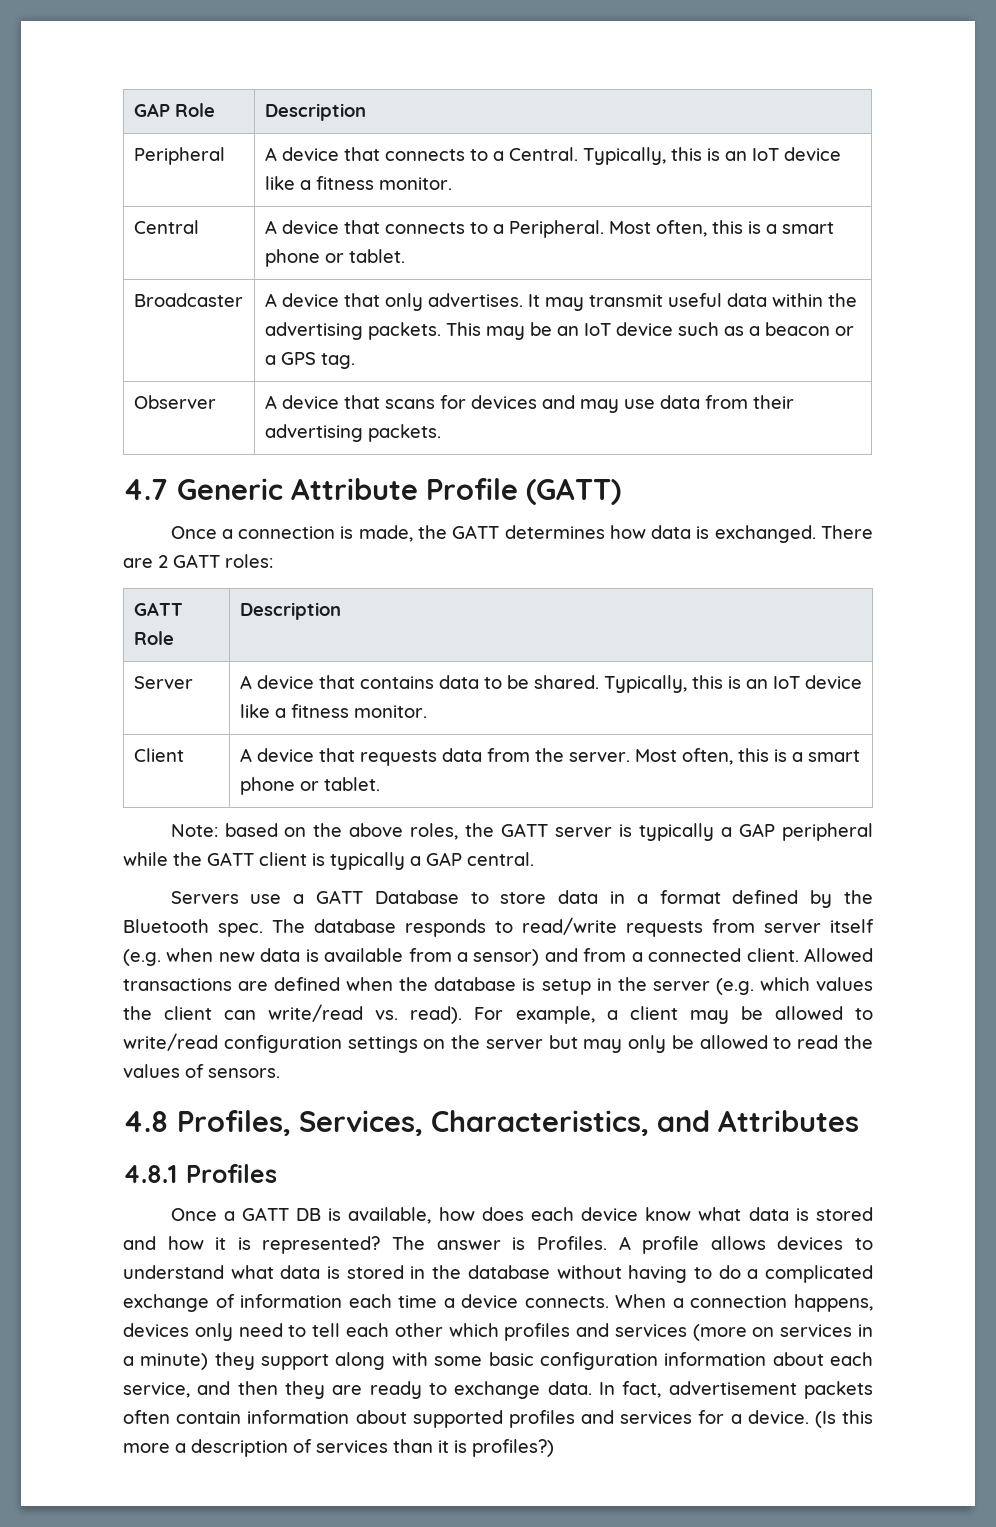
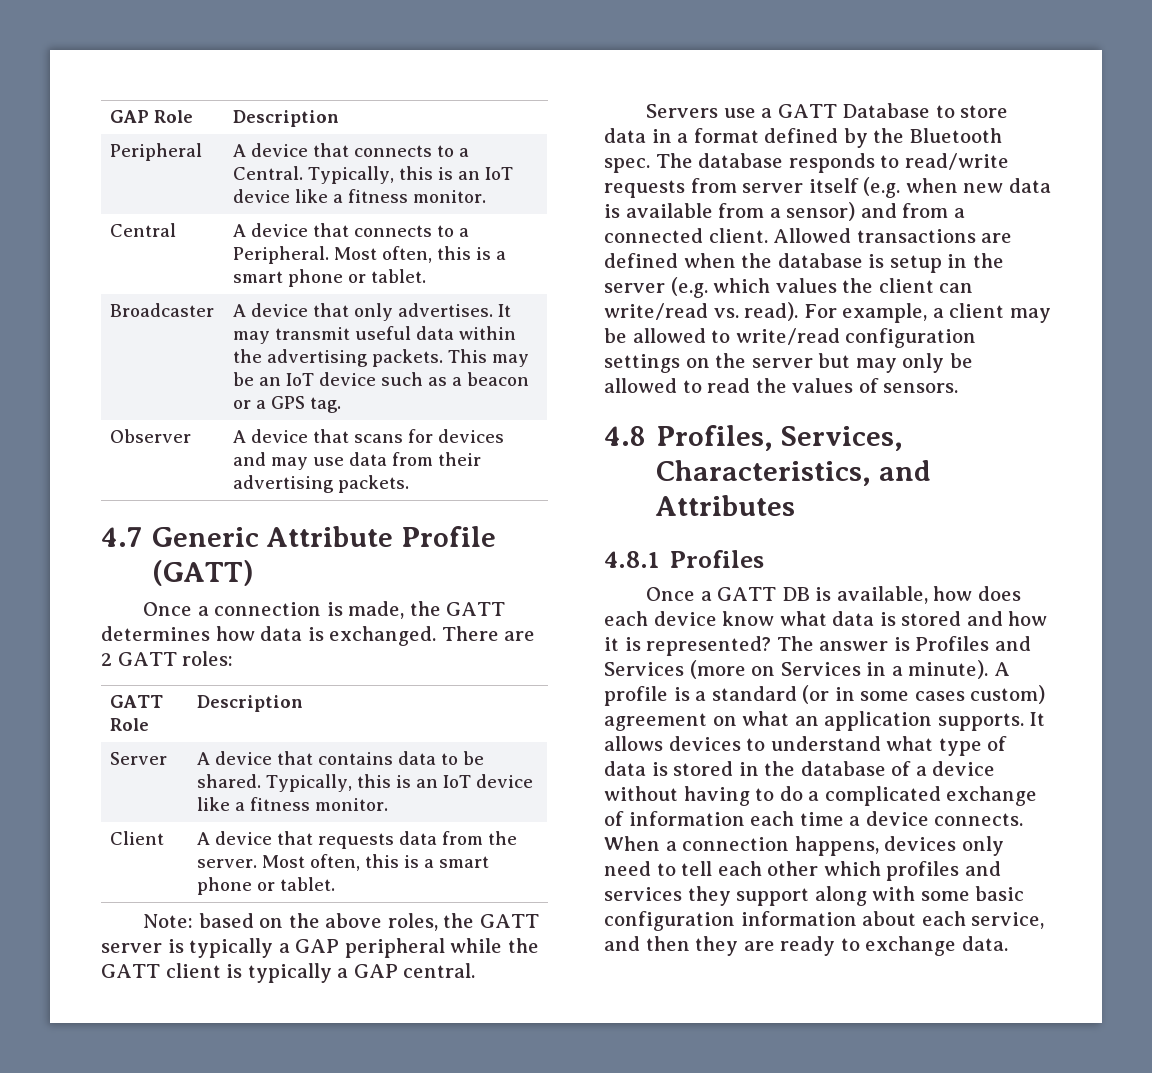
[536,1236,700,1254] Profiles. A profile -> [915,636,1031,651] [604,660,1010,679] [604,685,1046,706] [604,711,1046,731] Profiles and Services (more on Services in a minute). A profile is a standard (or in some cases custom) agreement on what an application supports. It
(274, 1272) none -> [938,736,1008,756] type of
(550, 1272) none -> [891,761,996,776] of a device
[692,1324,874,1341] [123,1353,209,1370] (more on services in a minute) -> (682, 894) none
[599,1381,873,1399] [123,1410,873,1428] [123,1439,554,1457] In fact, advertisement packets often contain information about supported profiles and services for a device. (Is this more a description of services than it is profiles?) -> (1008, 943) none

